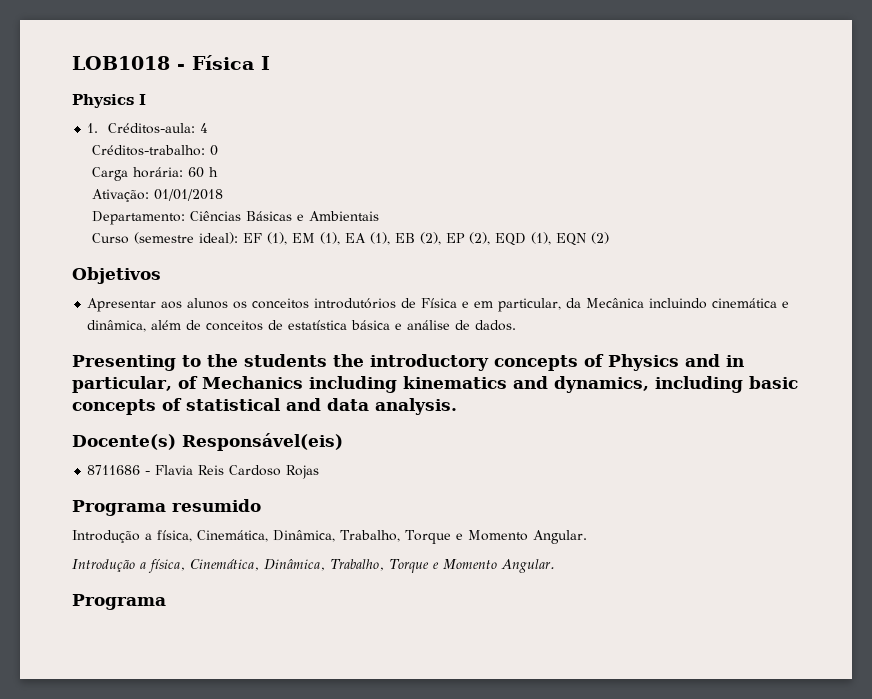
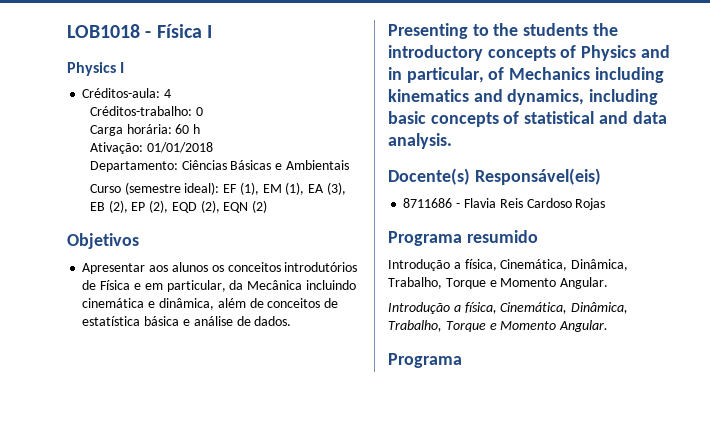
[87,123,99,133] 1. -> (125, 67) none
[370,232,391,245] (1), -> [327,182,347,195] (3),
[531,232,552,245] (1), -> [200,200,220,213] (2),

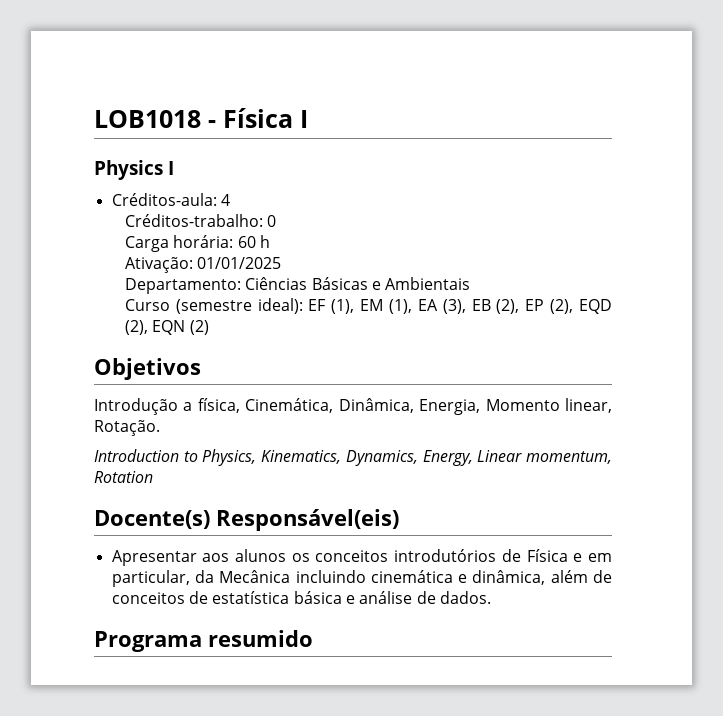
[146,142,213,153] 01/01/2018 -> [197,257,282,269] 01/01/2025
(139, 241) none -> [94,398,613,415] [94,420,160,436] [94,449,612,466] [94,471,153,483] [94,509,399,531] // Introdução a física, Cinemática, Dinâmica, Energia, Momento linear, Rotação. // Introduction to Physics, Kinematics, Dynamics, Energy, Linear momentum, Rotation // Docente(s) Responsável(eis)
[388,23,618,39] [388,45,670,61] [388,67,664,83] [388,89,659,105] [388,111,667,127] [388,133,452,149] [388,168,601,185] [403,198,606,210] [388,230,538,246] [388,259,629,271] [388,277,609,289] [388,302,629,314] [388,320,609,332] [388,353,462,368] Presenting to the students the introductory concepts of Physics and in particular, of Mechanics including kinematics and dynamics, including basic concepts of statistical and data analysis. // Docente(s) Responsável(eis) // 8711686 - Flavia Reis Cardoso Rojas // Programa resumido // Introdução a física, Cinemática, Dinâmica, Trabalho, Torque e Momento Angular. // Introdução a física, Cinemática, Dinâmica, Trabalho, Torque e Momento Angular. // Programa -> [94,630,313,652] Programa resumido

